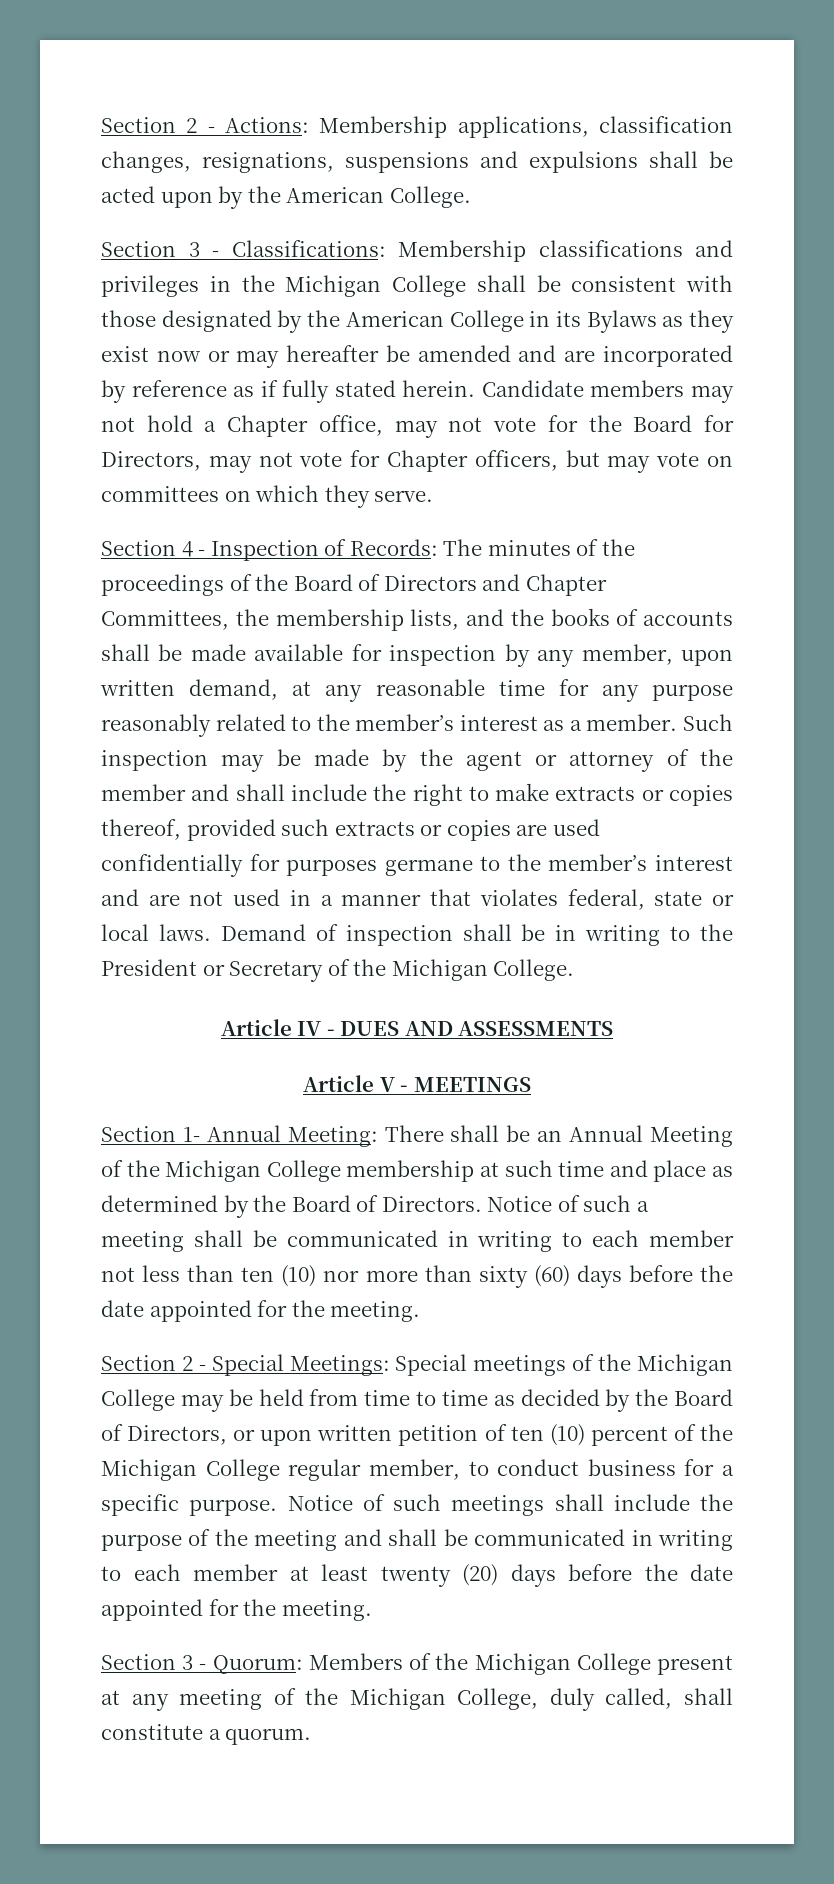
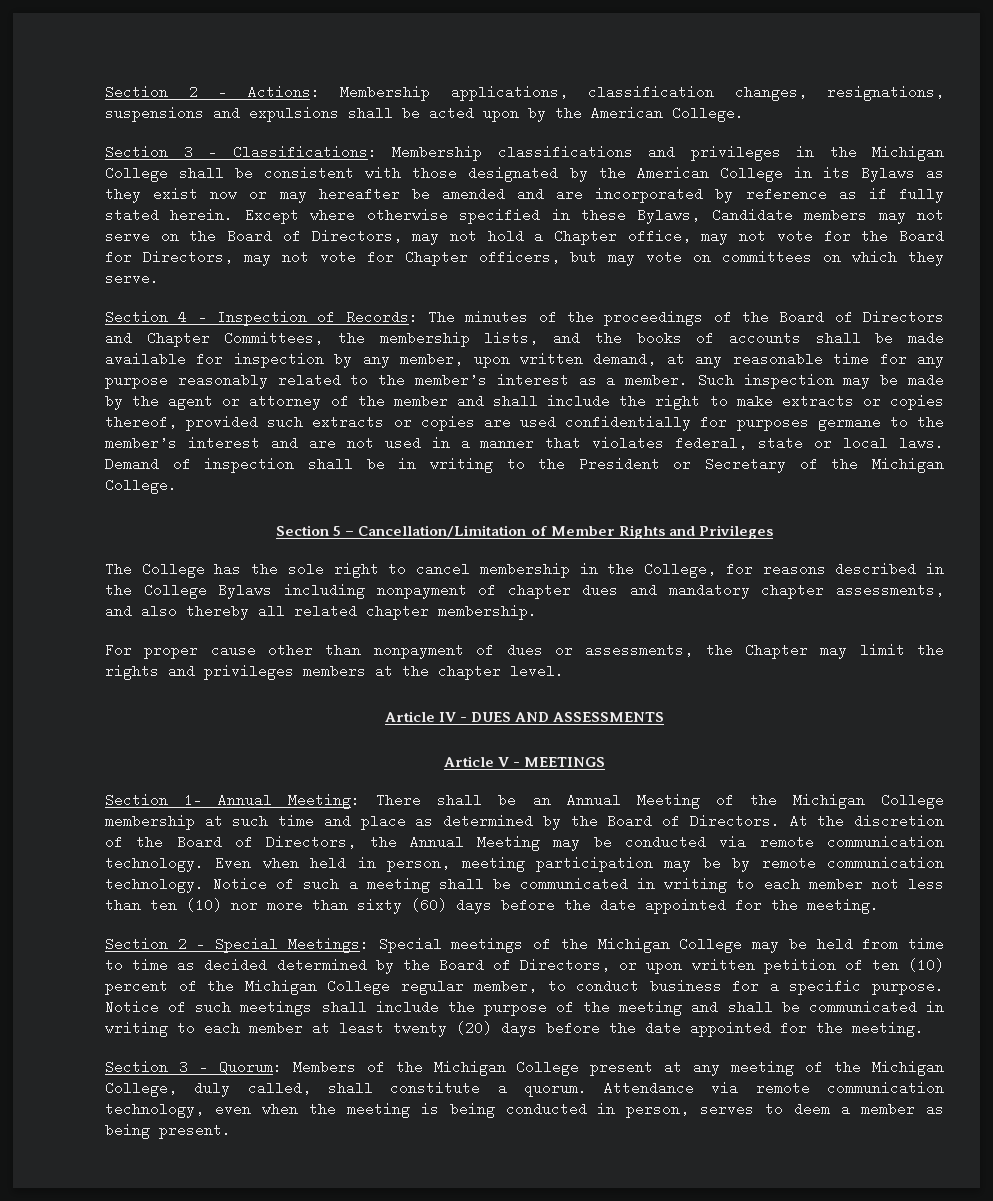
[481,380,685,397] Candidate members -> [244,208,944,224] [105,229,402,243] Except where otherwise specified in these Bylaws, Candidate members may not serve on the Board of Directors,
(575, 970) none -> [276,525,773,539] [105,562,945,578] [105,583,944,599] [105,604,537,620] [105,643,944,659] [105,664,564,680] // Section 5 – Cancellation/Limitation of Member Rights and Privileges // The College has the sole right to cancel membership in the College, for reasons described in the College Bylaws including nonpayment of chapter dues and mandatory chapter assessments, and also thereby all related chapter membership. // For proper cause other than nonpayment of dues or assessments, the Chapter may limit the rights and privileges members at the chapter level.
(482, 1204) none -> [789,814,945,828] [105,835,944,851] [105,856,944,872] [105,877,204,893] At the discretion of the Board of Directors, the Annual Meeting may be conducted via remote communication technology. Even when held in person, meeting participation may be by remote communication technology.
(600, 1397) none -> [276,958,367,972] determined
(312, 1736) none -> [604,1081,944,1095] [105,1102,944,1118] [105,1123,231,1139] Attendance via remote communication technology, even when the meeting is being conducted in person, serves to deem a member as being present.

